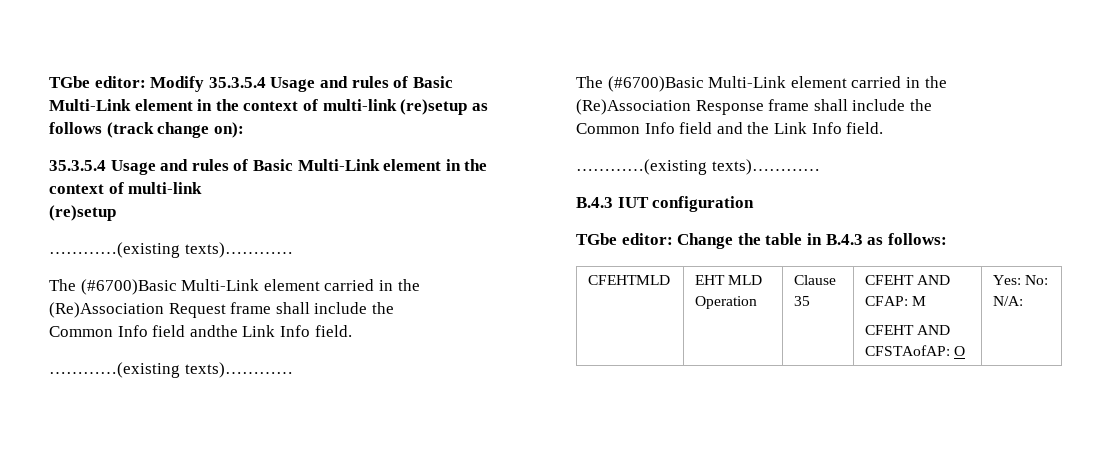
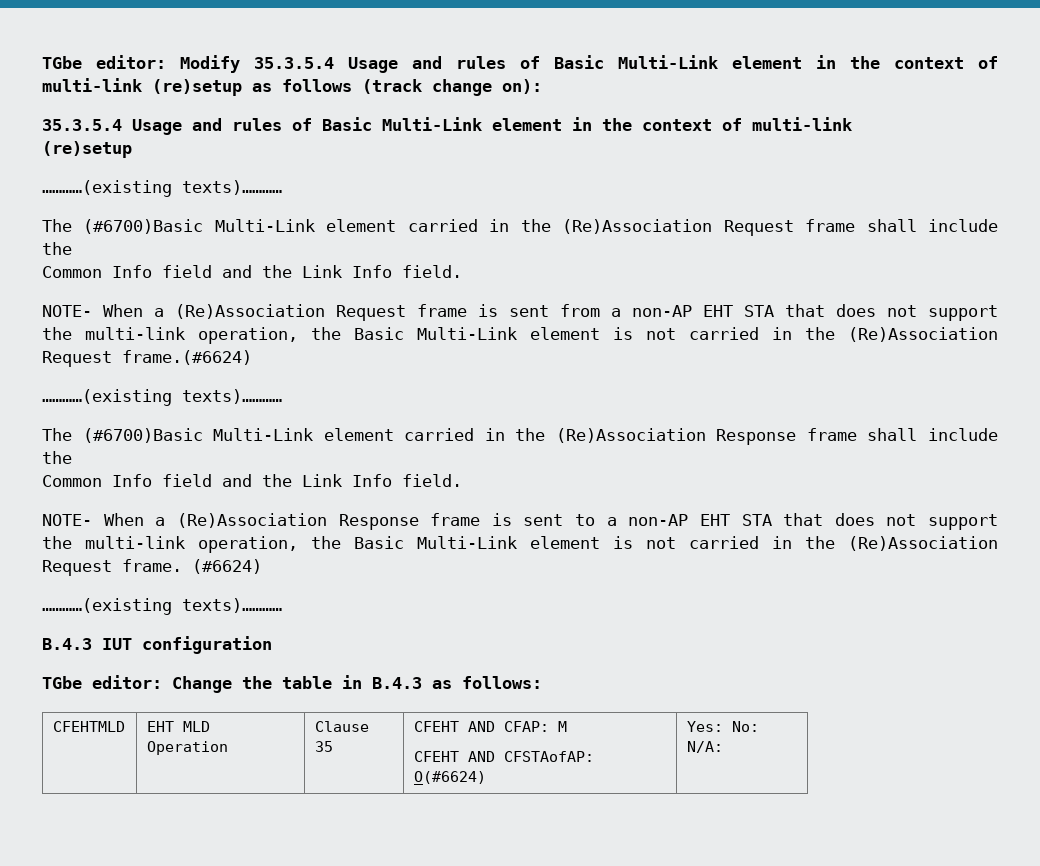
[189,325,352,337] andthe Link Info field. -> [222,265,462,278] [42,304,998,321] [42,327,998,344] [42,350,252,367] and the Link Info field. // NOTE- When a (Re)Association Request frame is sent from a non-AP EHT STA that does not support the multi-link operation, the Basic Multi-Link element is not carried in the (Re)Association Request frame.(#6624)
(884, 128) none -> [42,513,998,530] [42,536,998,553] [42,559,262,576] // NOTE- When a (Re)Association Response frame is sent to a non-AP EHT STA that does not support the multi-link operation, the Basic Multi-Link element is not carried in the (Re)Association Request frame. (#6624)
[954,346,966,356] O -> [413,771,486,784] O(#6624)

